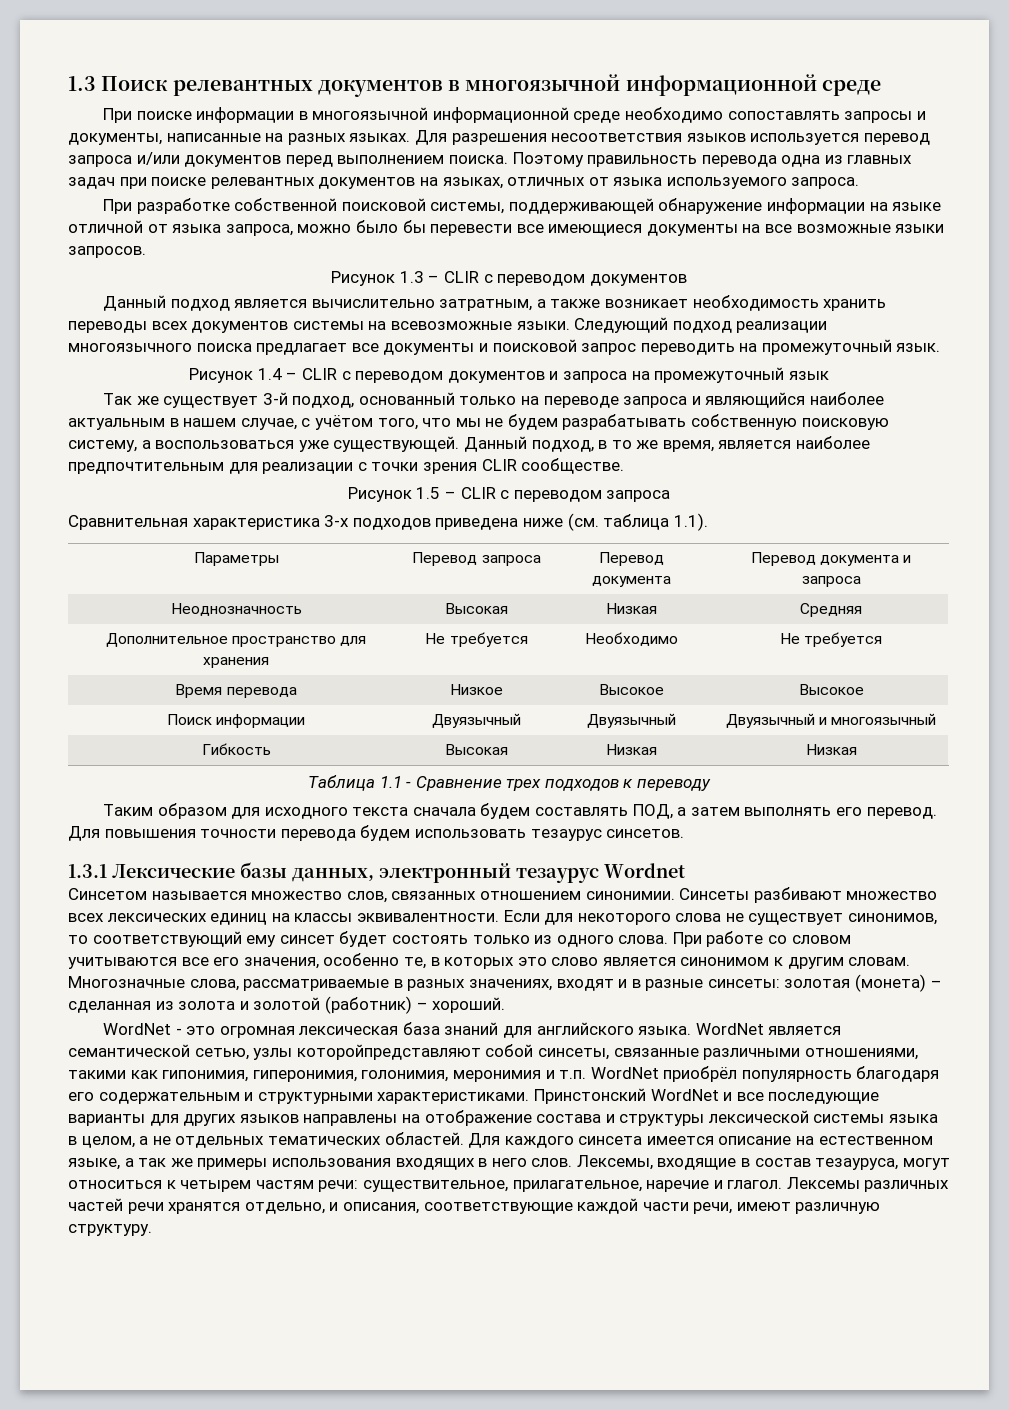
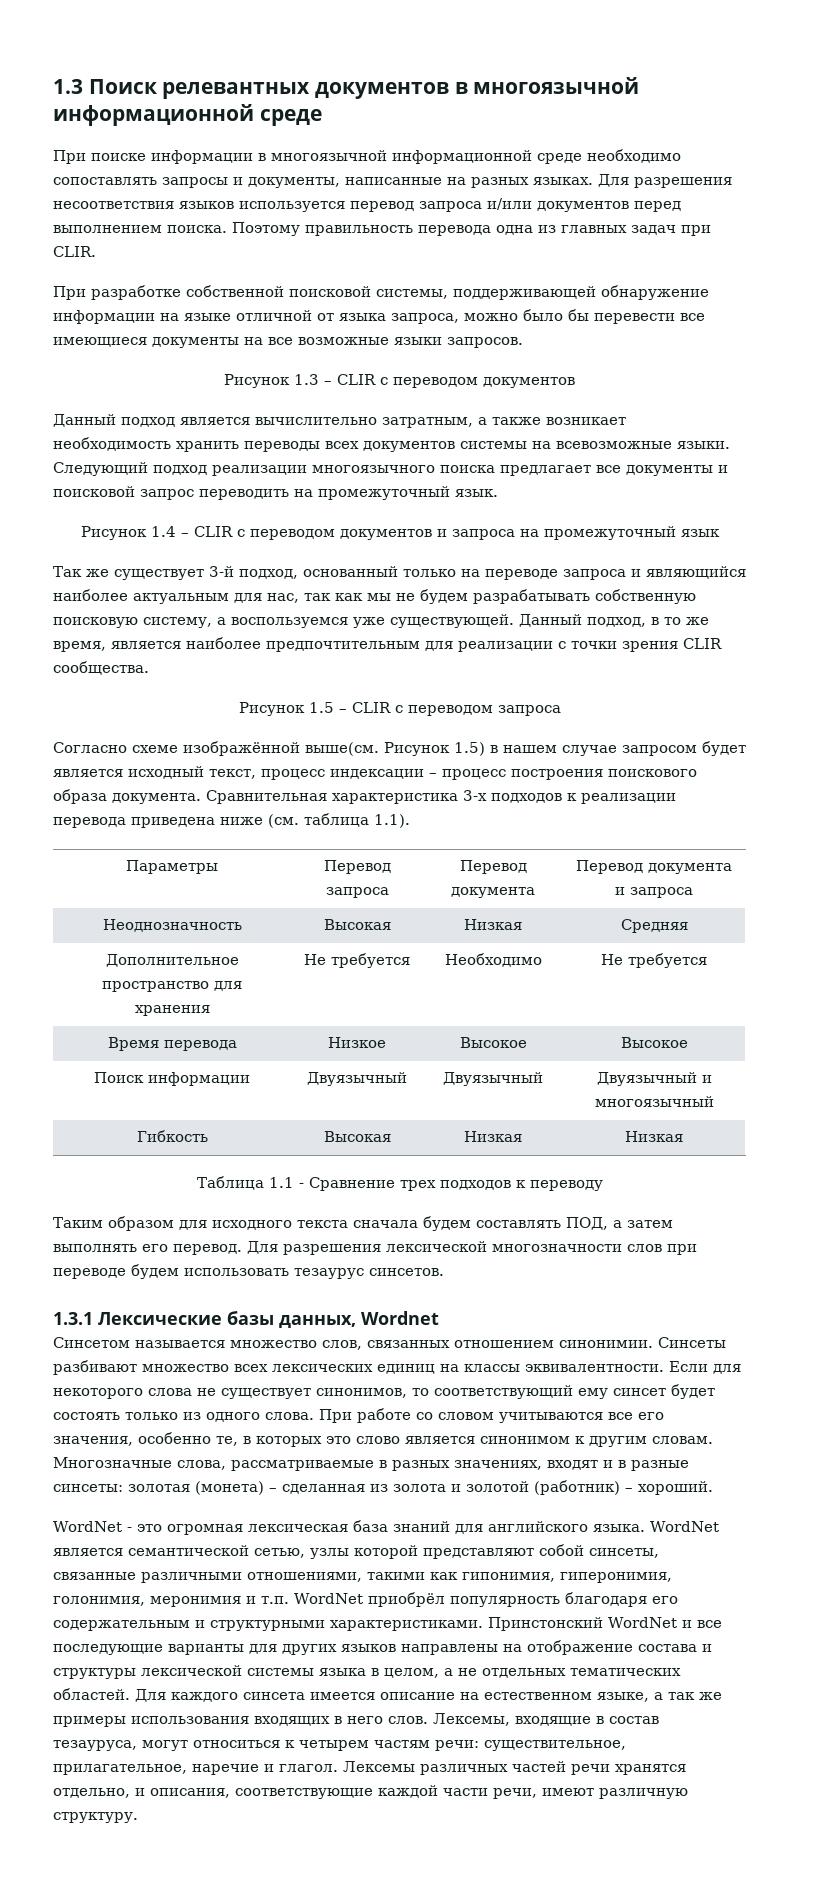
[151,177,860,189] поиске релевантных документов на языках, отличных от языка используемого запроса. -> [53,246,96,257] CLIR.
[169,415,452,430] в нашем случае, с учётом того, что -> [234,593,363,603] для нас, так как
[155,440,295,449] воспользоваться -> [231,617,348,628] воспользуемся
[521,458,625,474] сообществе. -> [53,661,149,675] сообщества.
(671, 496) none -> [53,741,746,756] [53,766,697,780] [53,789,201,804] Согласно схеме изображённой выше(см. Рисунок 1.5) в нашем случае запросом будет является исходный текст, процесс индексации – процесс построения поискового образа документа.
(431, 524) none -> [567,793,676,804] [53,817,126,828] к реализации перевода
[104,829,356,841] повышения точности перевода -> [283,1241,697,1255] [53,1268,126,1279] разрешения лексической многозначности слов при переводе
[379,863,599,883] электронный тезаурус -> (356, 1321) none
[296,1044,481,1060] которойпредставляют -> [354,1545,534,1559] которой представляют

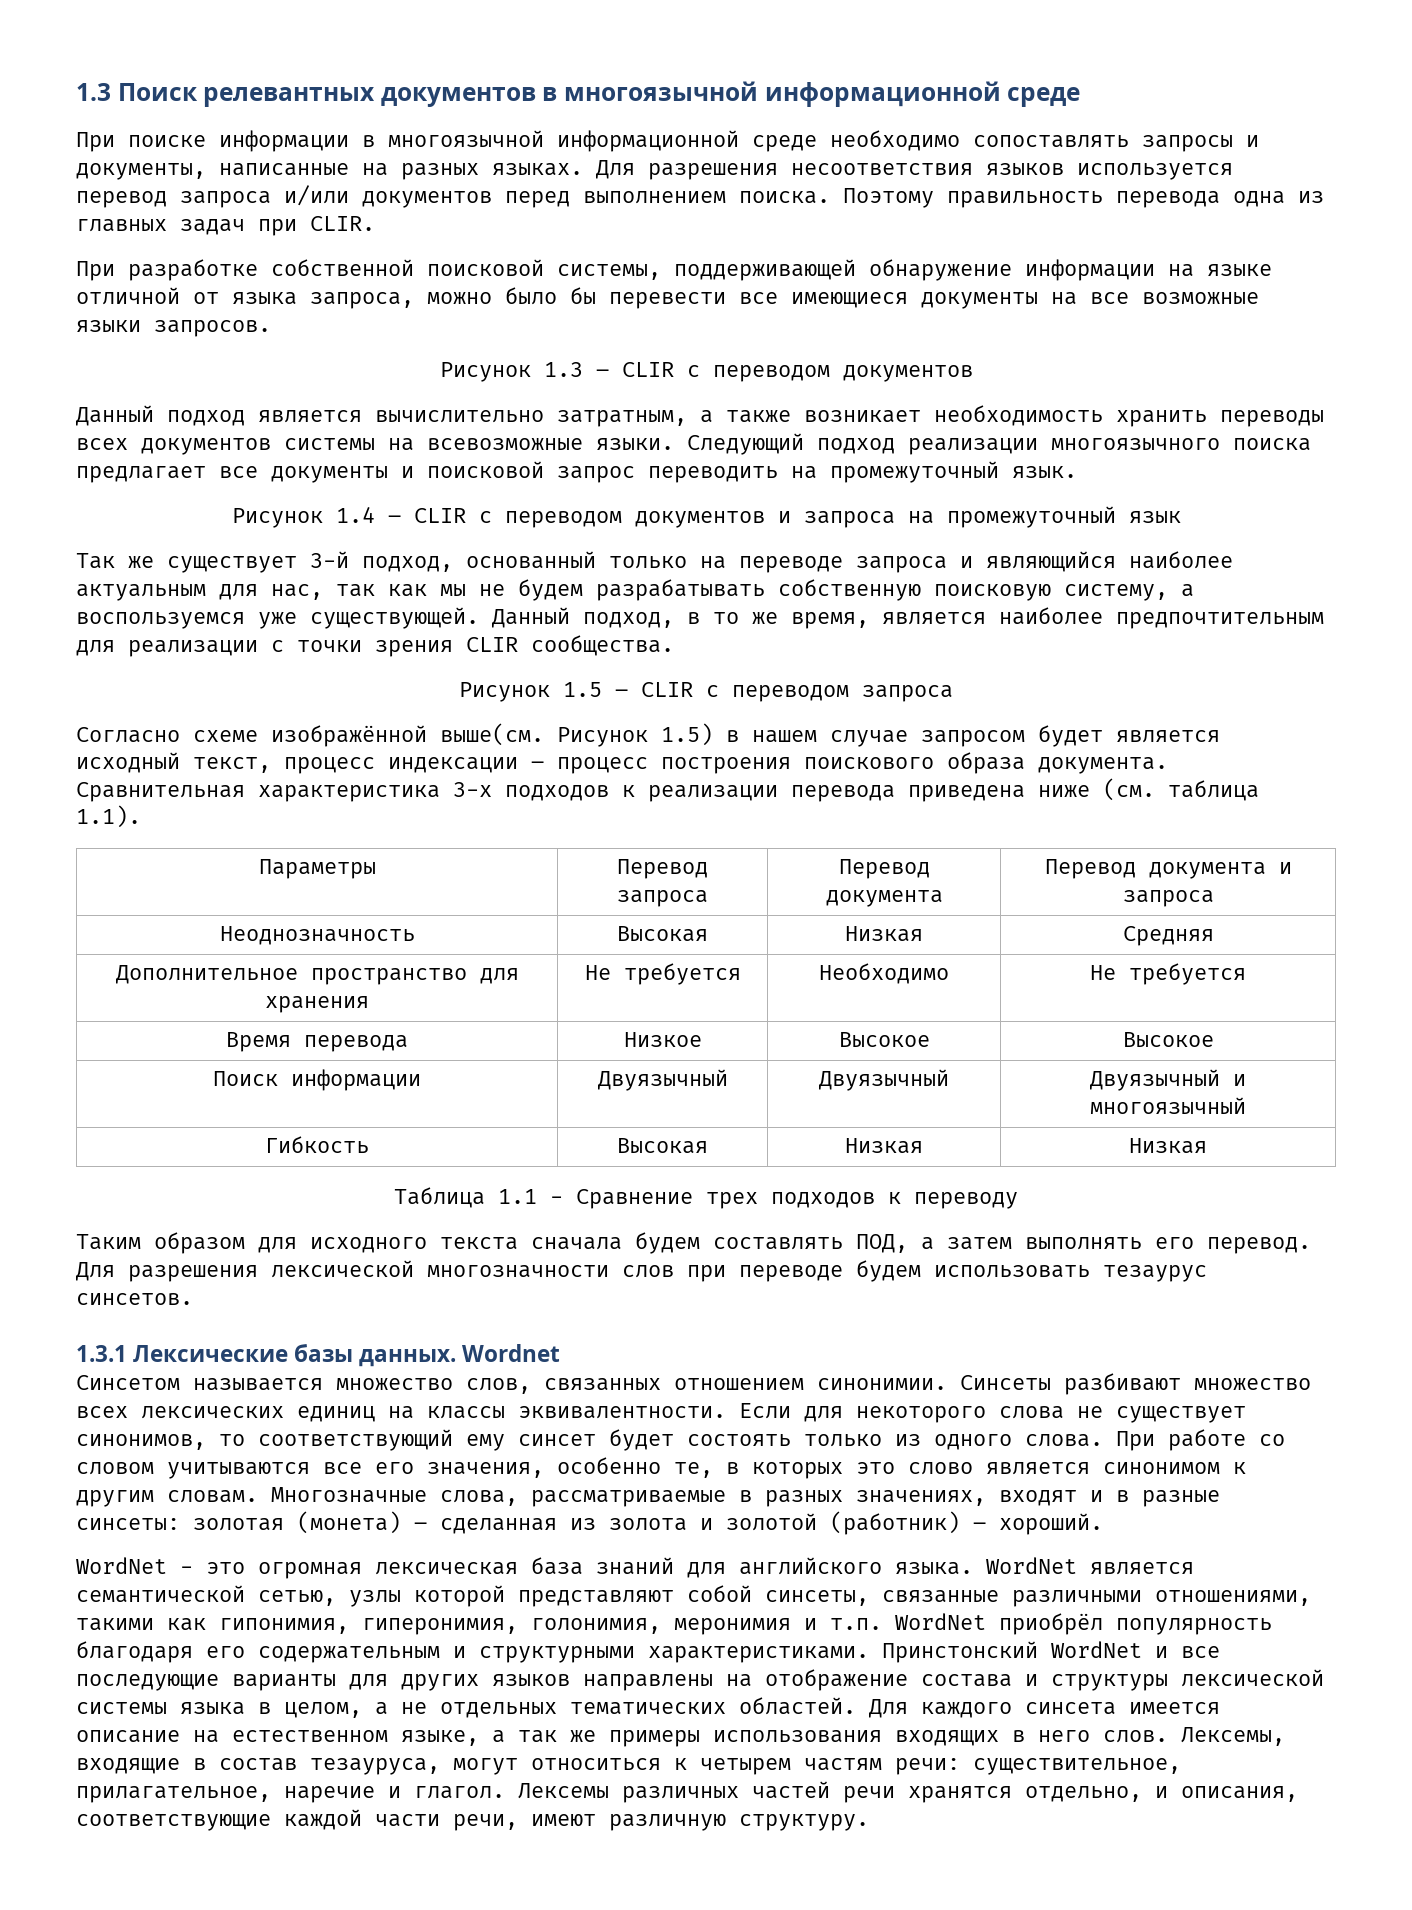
[279,1315,356,1328] данных, -> [359,1349,457,1367] данных.

